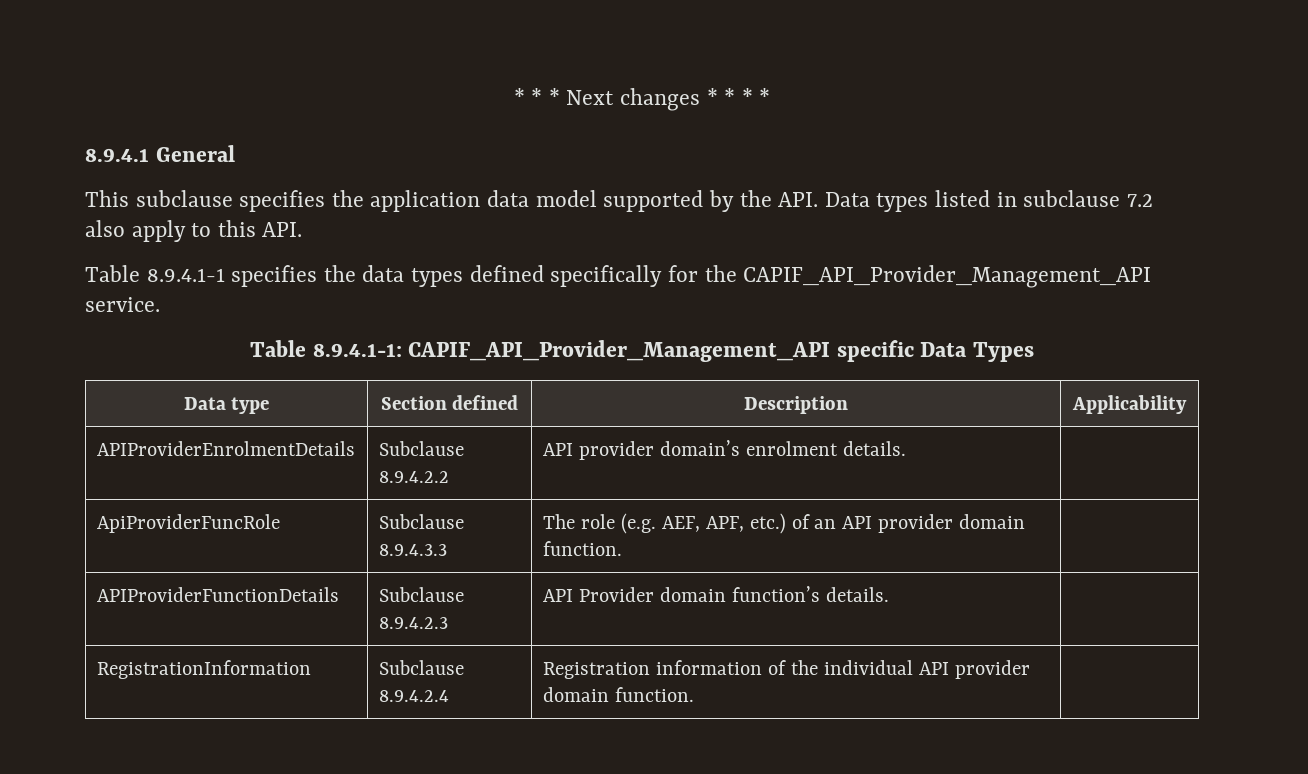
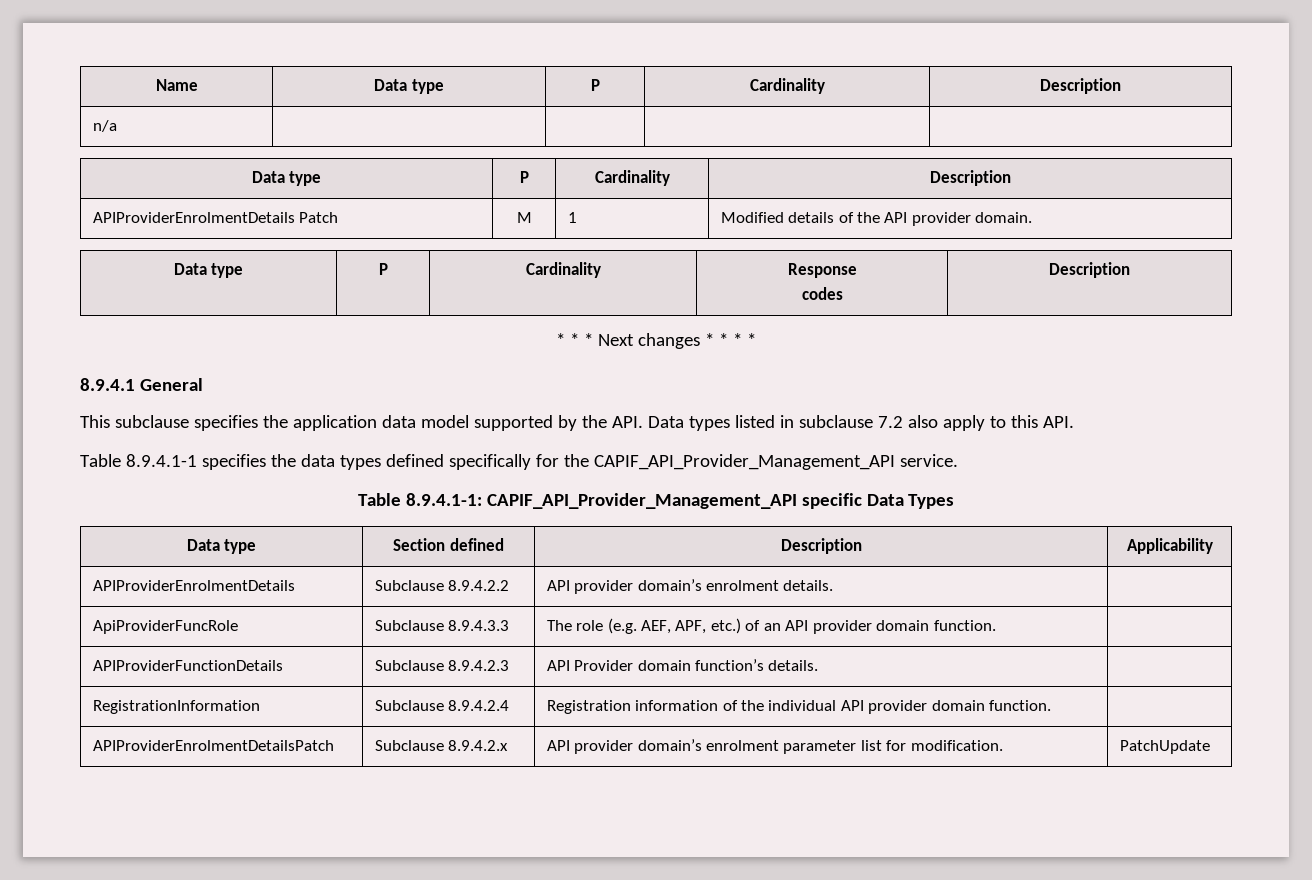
(513, 96) none -> [155,79,198,91] [374,79,444,94] [590,79,600,91] [749,78,825,94] [1040,78,1121,94] [92,120,117,132] [251,171,322,186] [519,171,529,183] [594,170,670,186] [929,170,1011,186] [92,212,339,223] [516,212,532,223] [567,212,577,223] [720,212,1033,226] [173,263,244,278] [378,263,388,275] [525,262,601,278] [787,263,857,278] [801,287,843,300] [1049,262,1130,278] Name | Data type | P | Cardinality | Description // n/a | | | | // Data type | P | Cardinality | Description // APIProviderEnrolmentDetails Patch | M | 1 | Modified details of the API provider domain. // Data type | P | Cardinality | Response // codes | Description //
(694, 694) none -> [92,740,334,751] [374,740,509,751] [546,739,1003,754] [1119,740,1210,754] // APIProviderEnrolmentDetailsPatch | Subclause 8.9.4.2.x | API provider domain’s enrolment parameter list for modification. | PatchUpdate

